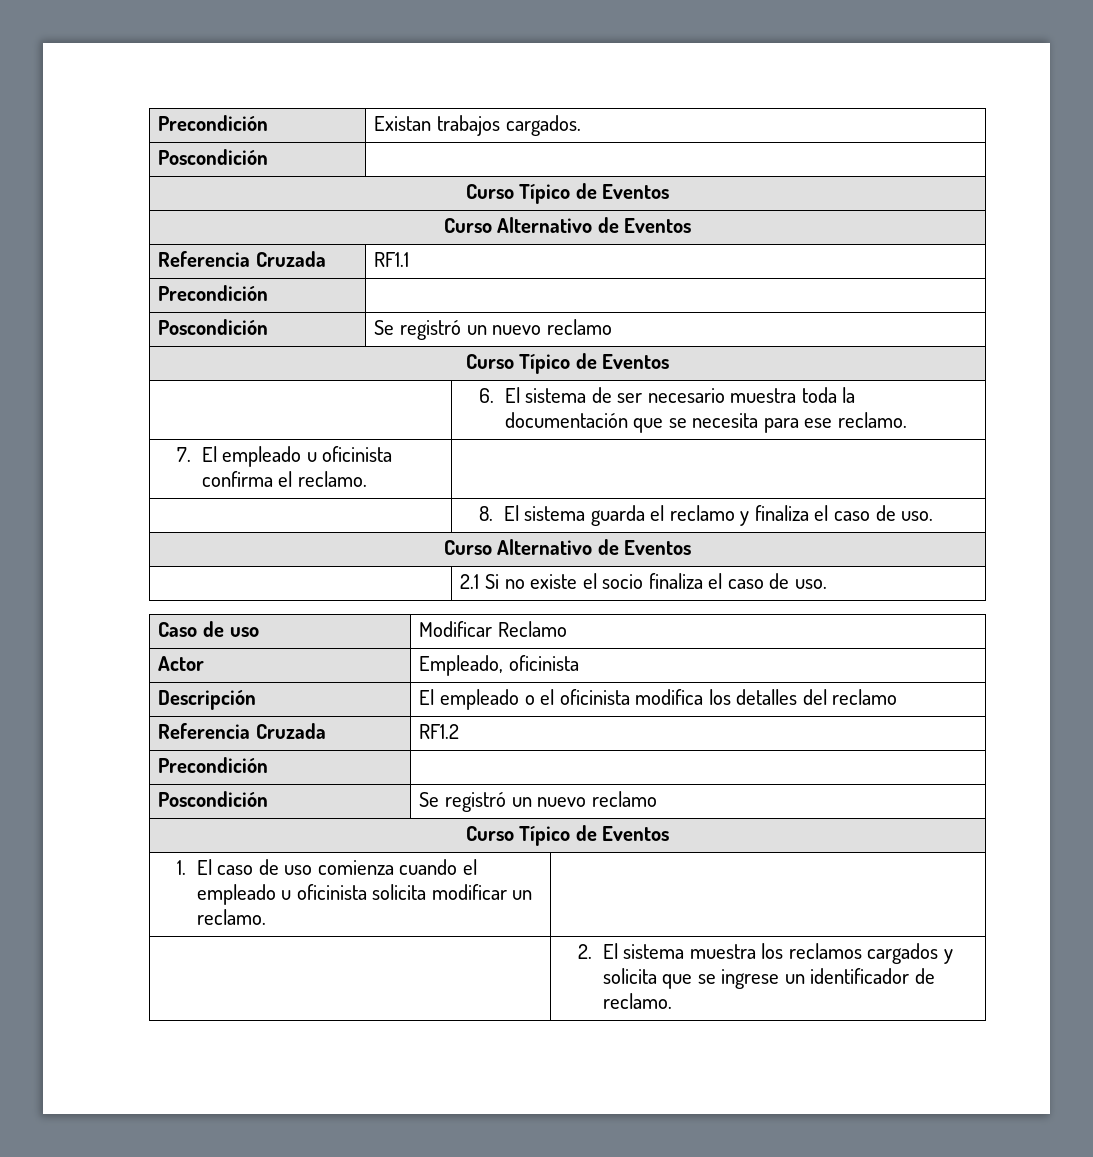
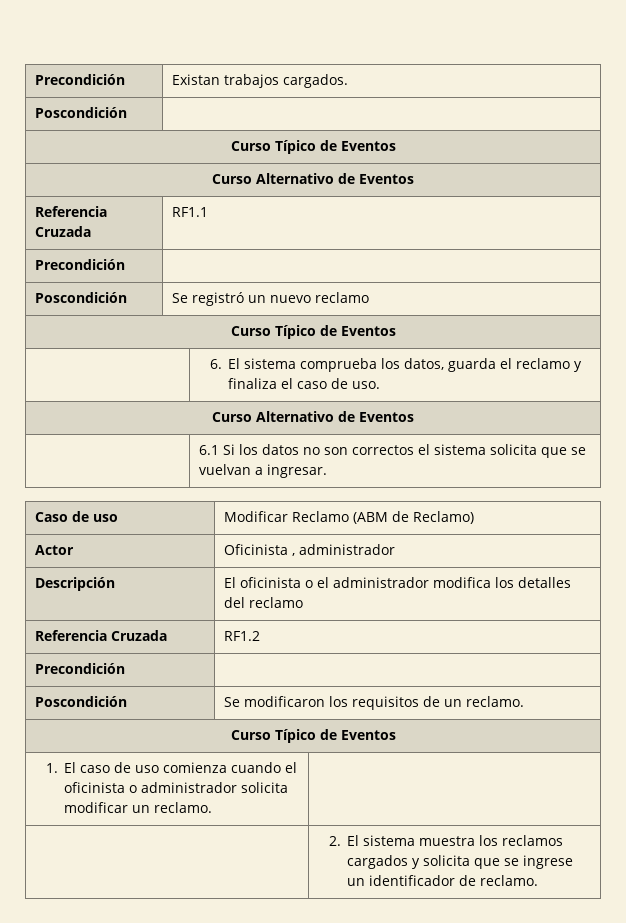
[591,387,856,403] [504,412,907,433] [177,446,393,467] [201,471,367,487] [479,505,586,521] de ser necesario muestra toda la documentación que se necesita para ese reclamo. // 7. El empleado u oficinista confirma el reclamo. | // | 8. El sistema -> [300,358,445,372] comprueba los datos,
[460,573,827,589] 2.1 Si no existe el socio finaliza el caso de uso. -> [198,444,586,458] [198,464,327,478] 6.1 Si los datos no son correctos el sistema solicita que se vuelvan a ingresar.
[158,656,205,671] [419,655,579,676] // Actor | Empleado, oficinista -> [352,511,474,524] [34,545,74,555] [223,544,395,556] (ABM de Reclamo) // Actor | Oficinista , administrador
[439,689,519,710] empleado -> [239,577,301,588] oficinista
[559,689,630,705] oficinista -> [332,577,429,588] administrador
[444,791,657,812] registró un nuevo reclamo -> [243,696,524,710] modificaron los requisitos de un reclamo.
[196,884,367,905] empleado u oficinista -> [64,782,238,793] oficinista o administrador

